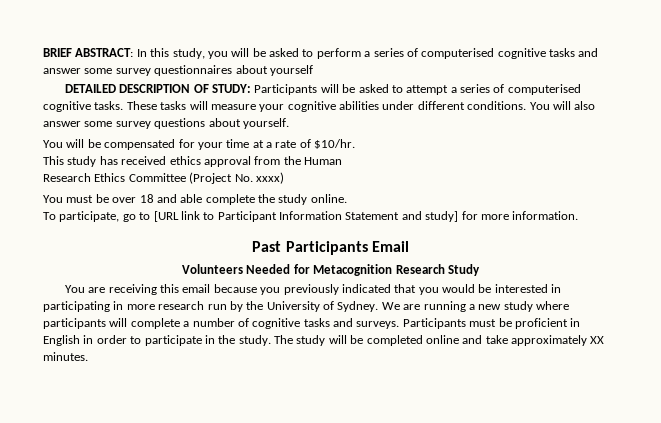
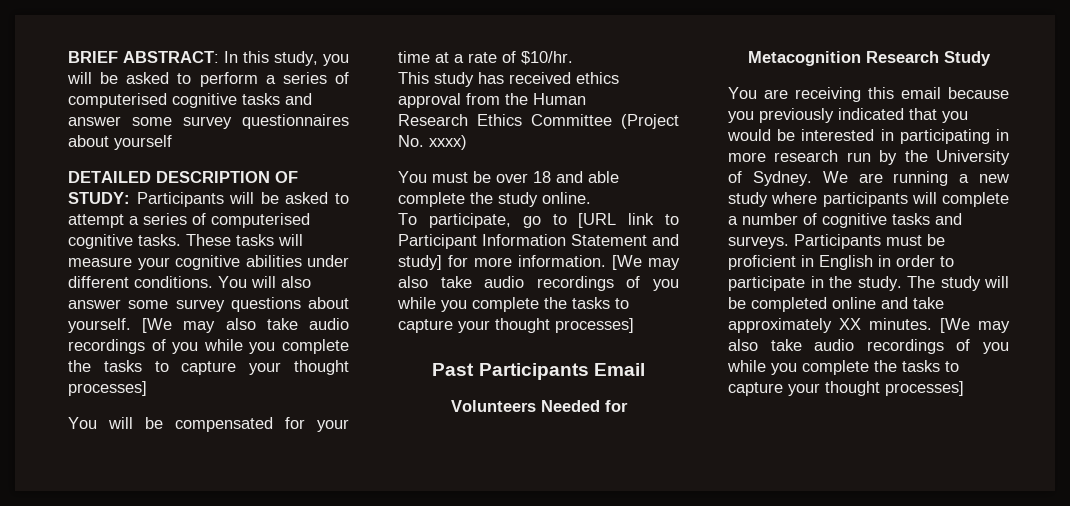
(289, 123) none -> [142,318,349,333] [68,339,349,354] [68,360,349,375] [68,381,147,396] [We may also take audio recordings of you while you complete the tasks to capture your thought processes]
(579, 215) none -> [612,255,680,270] [398,276,679,291] [397,297,629,312] [398,318,634,333] [We may also take audio recordings of you while you complete the tasks to capture your thought processes]
(88, 356) none -> [940,318,1010,333] [728,339,1009,354] [727,360,959,375] [728,381,964,396] [We may also take audio recordings of you while you complete the tasks to capture your thought processes]

